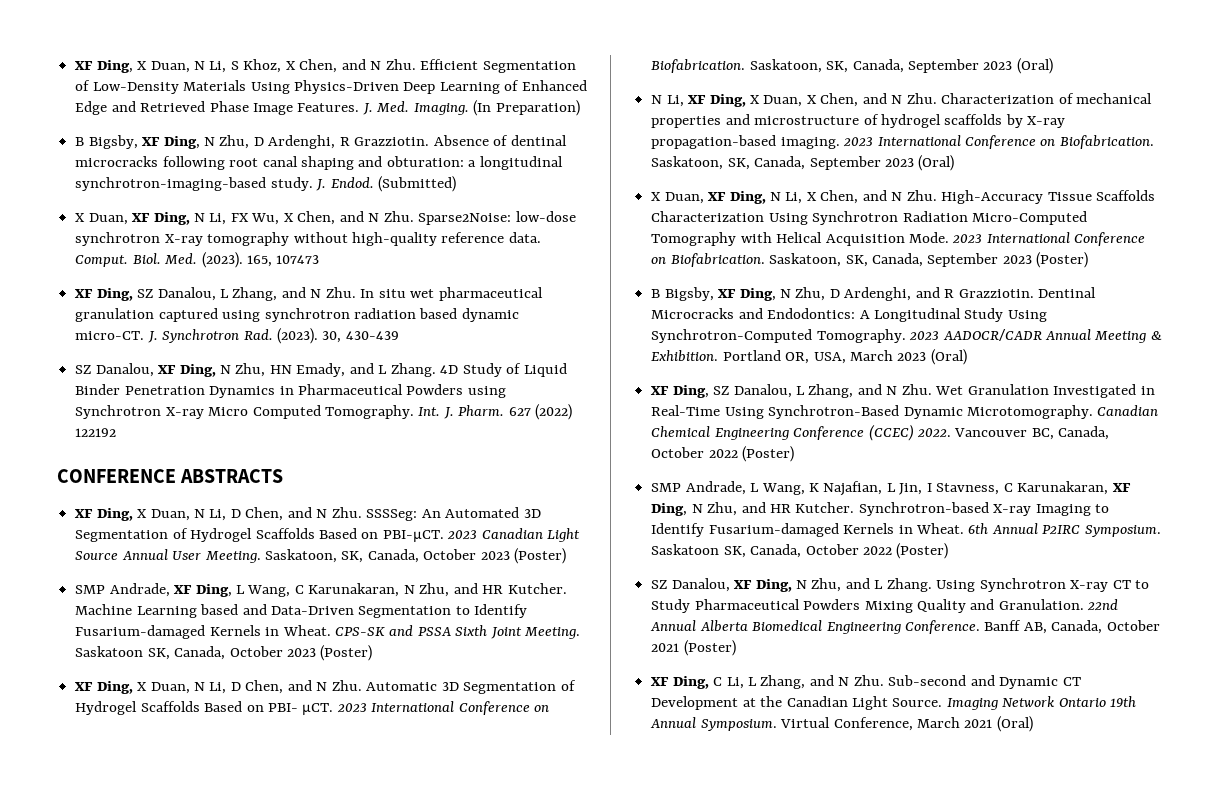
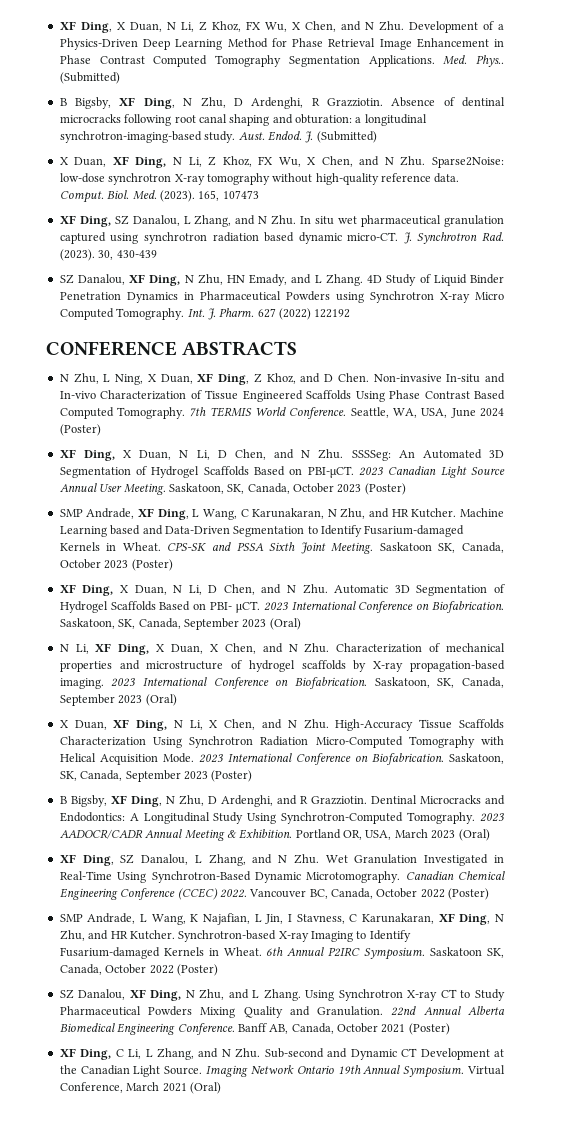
[74,59,576,73] [75,80,587,94] [75,100,580,116] XF Ding, X Duan, N Li, S Khoz, X Chen, and N Zhu. Efficient Segmentation of Low-Density Materials Using Physics-Driven Deep Learning of Enhanced Edge and Retrieved Phase Image Features. J. Med. Imaging. (In Preparation) -> [59,21,504,33] [59,38,504,50] [59,55,504,67] [59,72,120,84] XF Ding, X Duan, N Li, Z Khoz, FX Wu, X Chen, and N Zhu. Development of a Physics-Driven Deep Learning Method for Phase Retrieval Image Enhancement in Phase Contrast Computed Tomography Segmentation Applications. Med. Phys.. (Submitted)
[316,177,374,191] J. Endod. -> [238,131,314,143] Aust. Endod. J.
(227, 219) none -> [208,156,252,167] Z Khoz,
(284, 476) none -> [59,373,505,385] [59,390,506,402] [59,407,504,419] [59,424,101,436] // N Zhu, L Ning, X Duan, XF Ding, Z Khoz, and D Chen. Non-invasive In-situ and In-vivo Characterization of Tissue Engineered Scaffolds Using Phase Contrast Based Computed Tomography. 7th TERMIS World Conference. Seattle, WA, USA, June 2024 (Poster)

